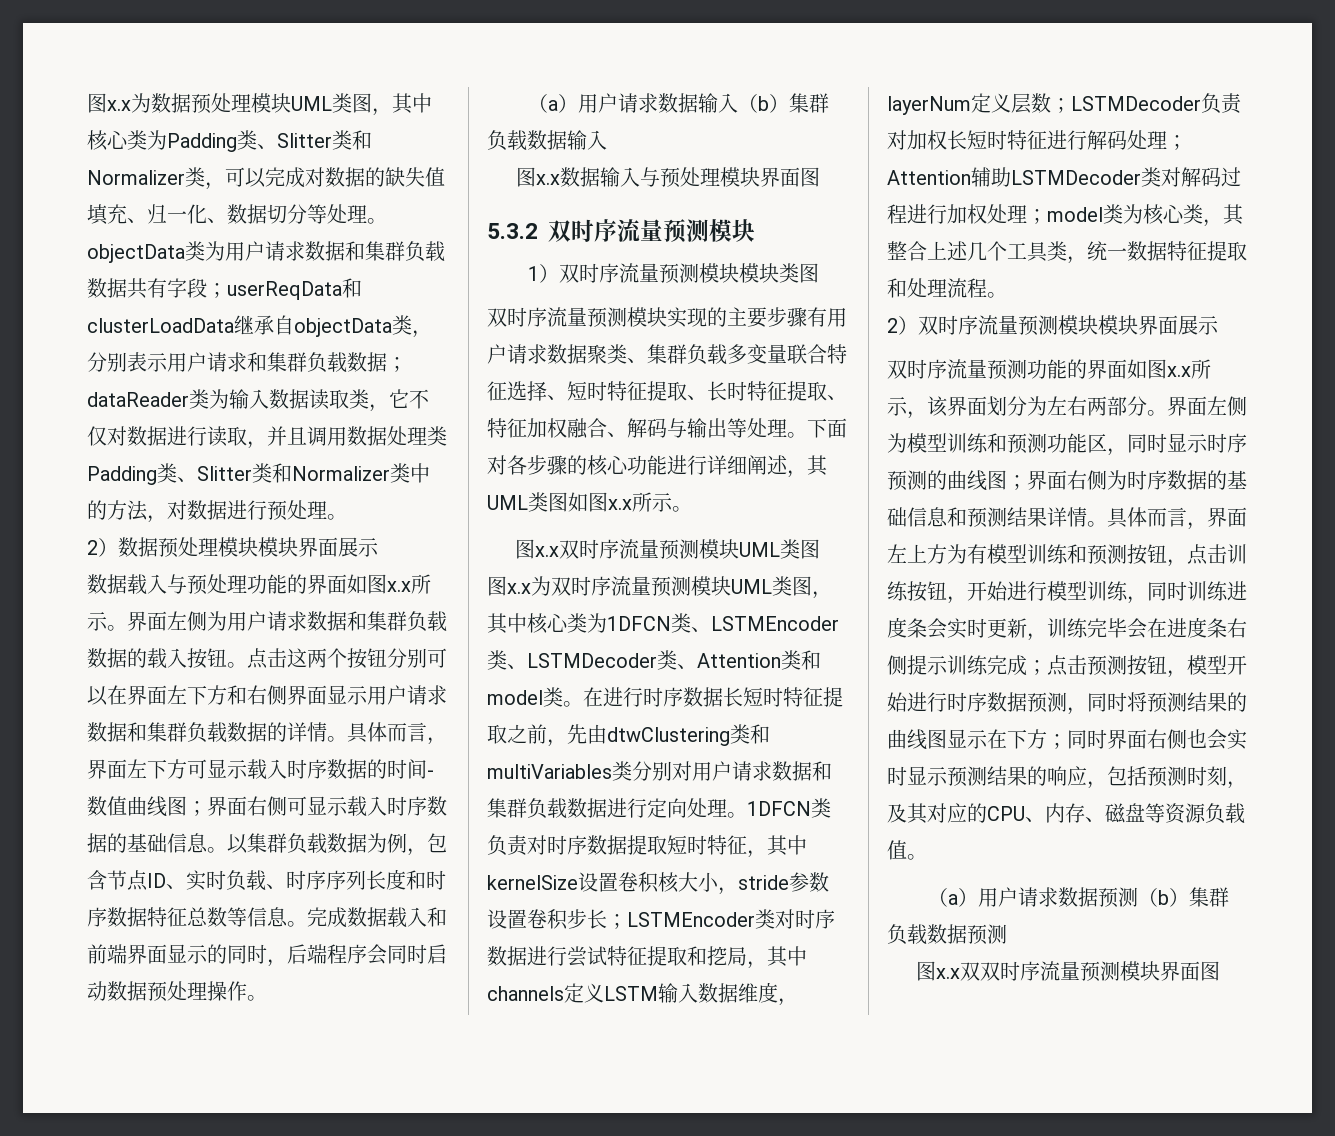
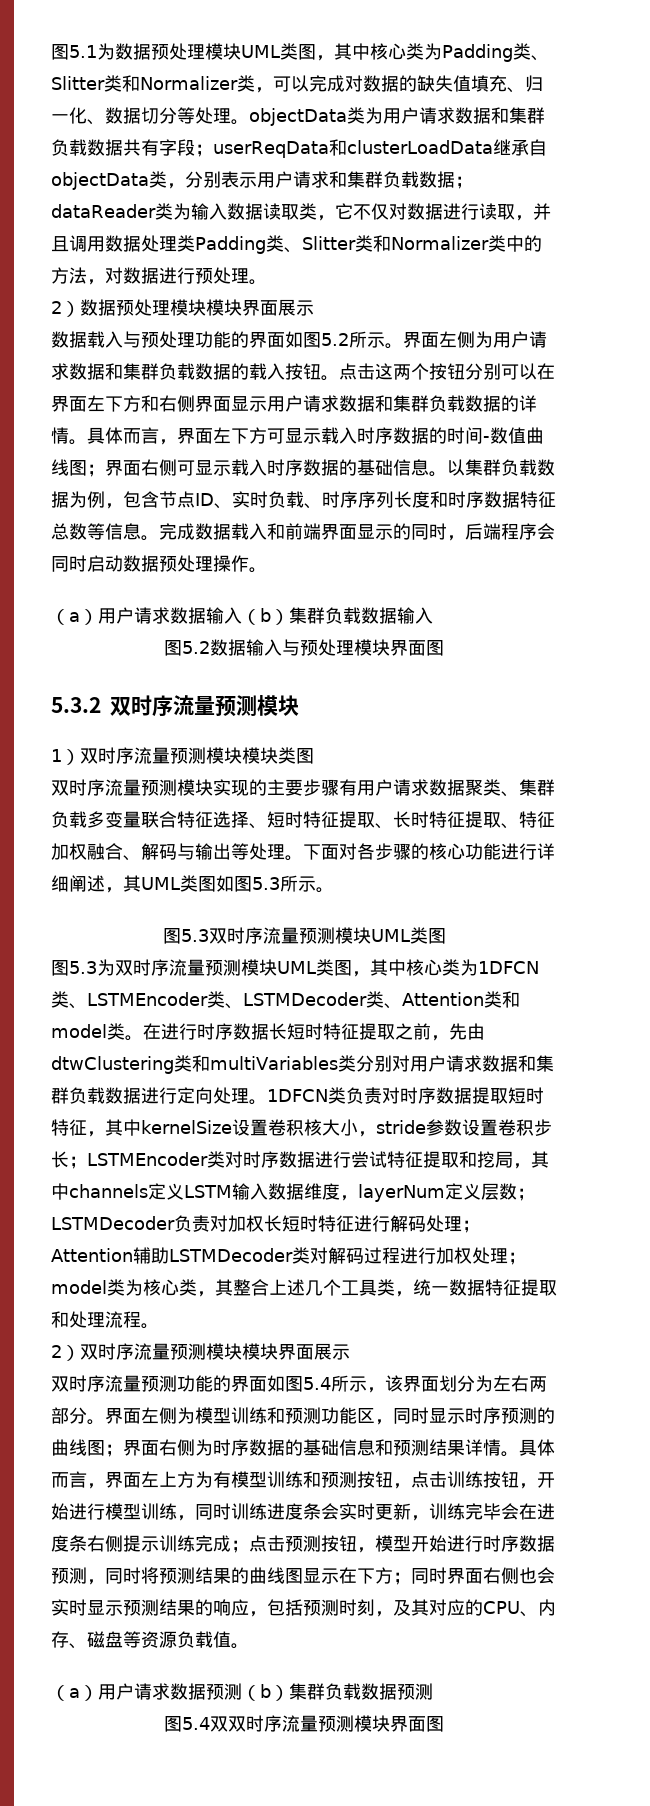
[87,93,131,113] 图x.x -> [51,44,97,60] 图5.1
[387,581,411,592] x.x -> [321,333,349,346] 5.2
[535,174,560,185] x.x -> [182,641,210,654] 5.2
[608,499,632,510] x.x -> [252,877,280,890] 5.3
[535,546,559,557] x.x -> [180,929,209,942] 5.3
[507,583,531,594] x.x -> [69,961,97,974] 5.3
[1167,366,1191,377] x.x -> [303,1377,331,1390] 5.4
[935,968,960,979] x.x -> [182,1717,210,1730] 5.4

